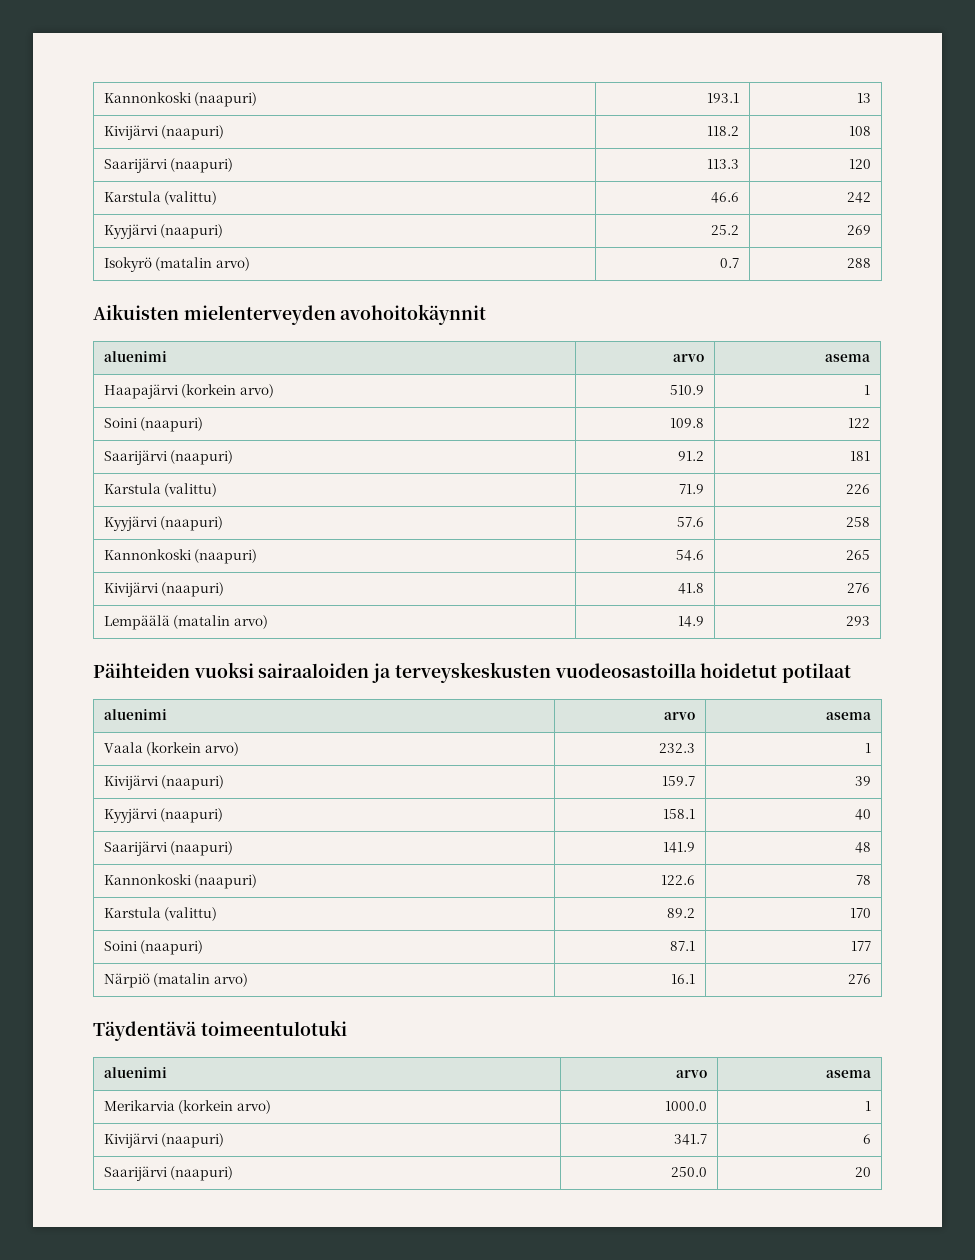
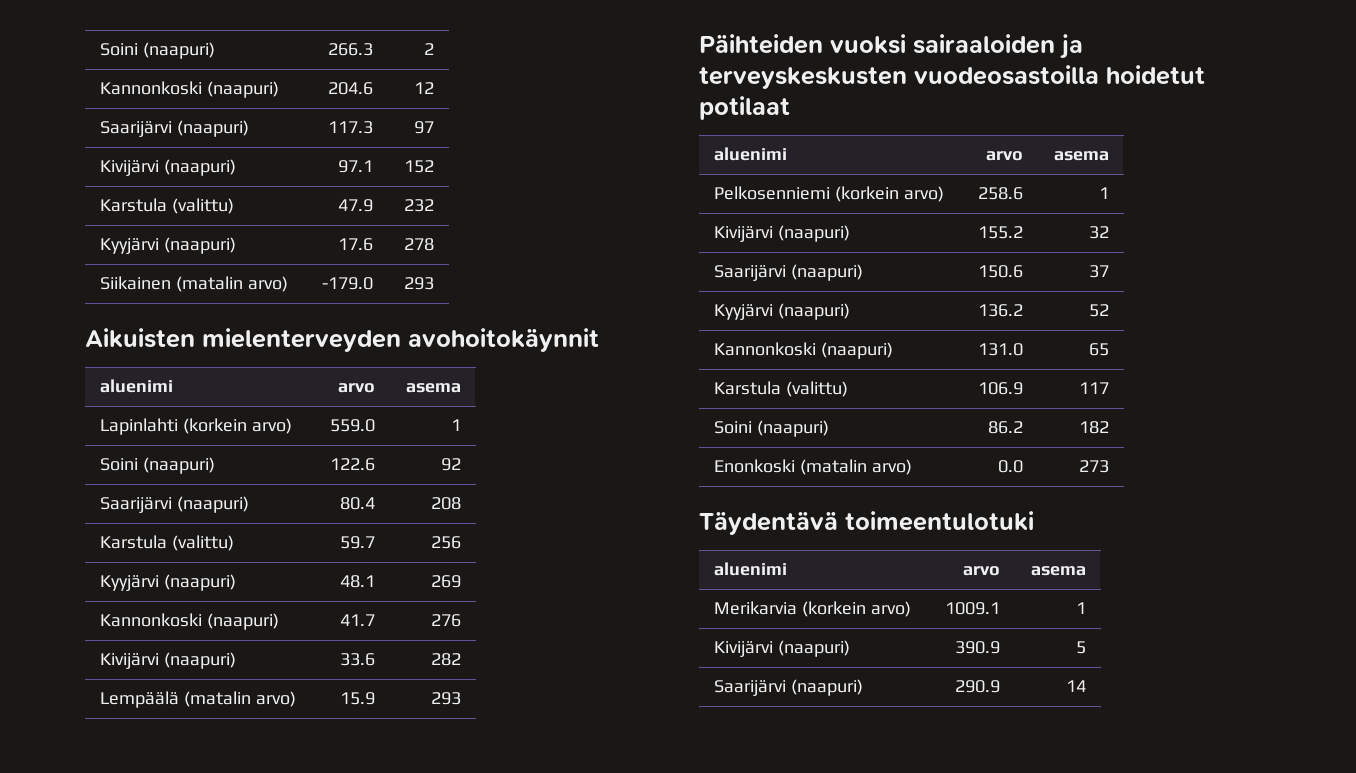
[103,92,258,107] [707,93,740,103] [857,93,872,103] [103,125,225,140] [707,126,740,136] [849,126,872,136] [103,158,234,173] [707,159,740,169] [849,159,872,169] [103,191,218,205] [711,192,740,203] [847,192,872,203] [103,224,224,239] [711,225,740,235] [847,225,872,235] [103,257,250,272] [720,258,740,268] [847,258,872,268] Kannonkoski (naapuri) | 193.1 | 13 // Kivijärvi (naapuri) | 118.2 | 108 // Saarijärvi (naapuri) | 113.3 | 120 // Karstula (valittu) | 46.6 | 242 // Kyyjärvi (naapuri) | 25.2 | 269 // Isokyrö (matalin arvo) | 0.7 | 288 -> [99,42,215,59] [328,43,374,56] [424,43,435,55] [99,81,279,98] [328,82,374,95] [414,82,435,94] [99,120,249,137] [328,121,374,134] [414,121,435,134] [99,159,236,176] [338,160,374,173] [404,160,435,173] [99,198,234,214] [338,199,374,212] [404,199,435,212] [99,237,236,254] [338,238,374,251] [404,238,435,251] [99,276,288,292] [322,277,374,290] [404,277,435,290] Soini (naapuri) | 266.3 | 2 // Kannonkoski (naapuri) | 204.6 | 12 // Saarijärvi (naapuri) | 117.3 | 97 // Kivijärvi (naapuri) | 97.1 | 152 // Karstula (valittu) | 47.9 | 232 // Kyyjärvi (naapuri) | 17.6 | 278 // Siikainen (matalin arvo) | -179.0 | 293
[103,384,274,399] [670,385,705,395] Haapajärvi (korkein arvo) | 510.9 -> [99,418,292,435] [330,419,376,432] Lapinlahti (korkein arvo) | 559.0
[670,418,705,428] [848,418,871,428] [103,450,234,465] [678,451,705,461] [850,451,871,461] [103,483,218,497] [679,484,705,494] [846,484,871,494] [103,516,224,531] [677,517,705,527] [846,517,871,527] [103,549,258,564] [676,550,705,561] [846,550,871,560] [103,582,225,597] [678,583,705,594] [847,583,871,593] 109.8 | 122 // Saarijärvi (naapuri) | 91.2 | 181 // Karstula (valittu) | 71.9 | 226 // Kyyjärvi (naapuri) | 57.6 | 258 // Kannonkoski (naapuri) | 54.6 | 265 // Kivijärvi (naapuri) | 41.8 | 276 -> [330,458,376,471] [441,458,462,471] [99,496,249,513] [340,497,376,510] [431,497,462,510] [99,535,234,551] [340,536,376,549] [431,536,462,549] [99,574,236,591] [340,575,376,588] [431,575,462,588] [99,613,279,630] [340,614,376,626] [431,614,462,627] [99,652,236,669] [340,653,376,666] [431,653,462,666] 122.6 | 92 // Saarijärvi (naapuri) | 80.4 | 208 // Karstula (valittu) | 59.7 | 256 // Kyyjärvi (naapuri) | 48.1 | 269 // Kannonkoski (naapuri) | 41.7 | 276 // Kivijärvi (naapuri) | 33.6 | 282
[678,616,705,627] 14.9 -> [340,692,376,705] 15.9
[103,742,239,756] [659,743,696,753] [865,743,872,753] [103,775,225,790] [662,776,696,786] [855,776,872,786] [103,808,224,823] [663,809,696,819] [855,809,872,820] [103,841,234,856] [663,842,696,853] [855,842,872,853] [103,874,258,889] [661,875,696,885] [856,875,872,885] [103,907,218,921] [667,908,696,918] [850,908,872,918] [103,940,204,955] [670,941,696,951] [851,941,872,951] [103,973,248,988] [671,974,696,984] [848,974,872,984] Vaala (korkein arvo) | 232.3 | 1 // Kivijärvi (naapuri) | 159.7 | 39 // Kyyjärvi (naapuri) | 158.1 | 40 // Saarijärvi (naapuri) | 141.9 | 48 // Kannonkoski (naapuri) | 122.6 | 78 // Karstula (valittu) | 89.2 | 170 // Soini (naapuri) | 87.1 | 177 // Närpiö (matalin arvo) | 16.1 | 276 -> [713,186,944,202] [978,187,1024,200] [1099,187,1110,199] [713,225,850,242] [978,226,1024,239] [1089,226,1110,239] [713,264,863,281] [978,265,1024,278] [1089,265,1110,278] [713,303,850,320] [978,304,1024,317] [1089,304,1110,317] [713,342,893,359] [978,343,1024,356] [1089,343,1110,356] [713,381,848,397] [978,382,1024,395] [1079,382,1110,394] [713,420,829,437] [988,421,1024,434] [1079,421,1110,434] [713,459,912,475] [998,460,1024,473] [1079,460,1110,473] Pelkosenniemi (korkein arvo) | 258.6 | 1 // Kivijärvi (naapuri) | 155.2 | 32 // Saarijärvi (naapuri) | 150.6 | 37 // Kyyjärvi (naapuri) | 136.2 | 52 // Kannonkoski (naapuri) | 131.0 | 65 // Karstula (valittu) | 106.9 | 117 // Soini (naapuri) | 86.2 | 182 // Enonkoski (matalin arvo) | 0.0 | 273
[665,1101,708,1111] [865,1101,872,1111] [103,1133,225,1148] [674,1134,708,1145] [863,1134,872,1144] [103,1166,234,1181] [671,1167,708,1177] [855,1167,872,1177] 1000.0 | 1 // Kivijärvi (naapuri) | 341.7 | 6 // Saarijärvi (naapuri) | 250.0 | 20 -> [945,602,1001,615] [1076,602,1087,614] [713,640,850,657] [955,641,1001,654] [1076,641,1087,654] [713,679,863,696] [955,680,1001,693] [1066,680,1087,692] 1009.1 | 1 // Kivijärvi (naapuri) | 390.9 | 5 // Saarijärvi (naapuri) | 290.9 | 14

